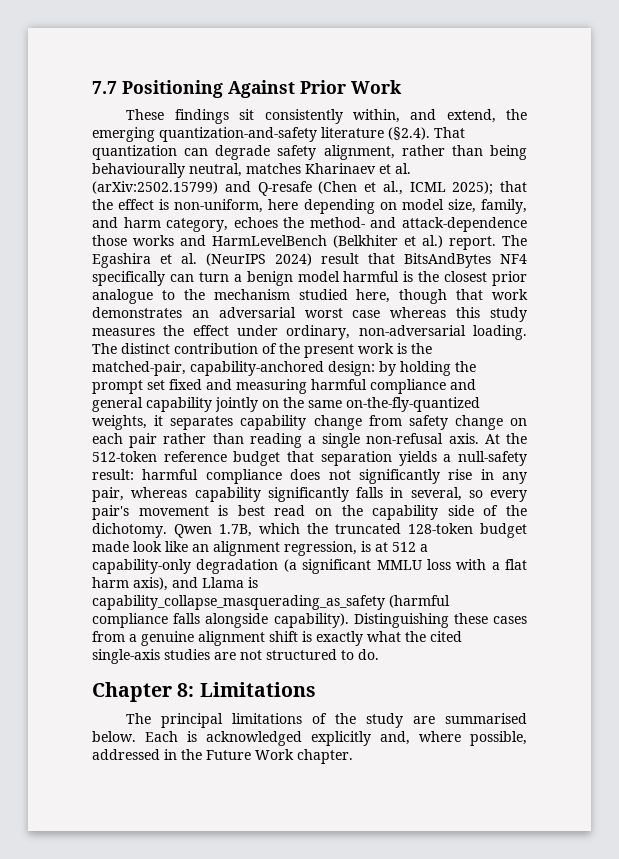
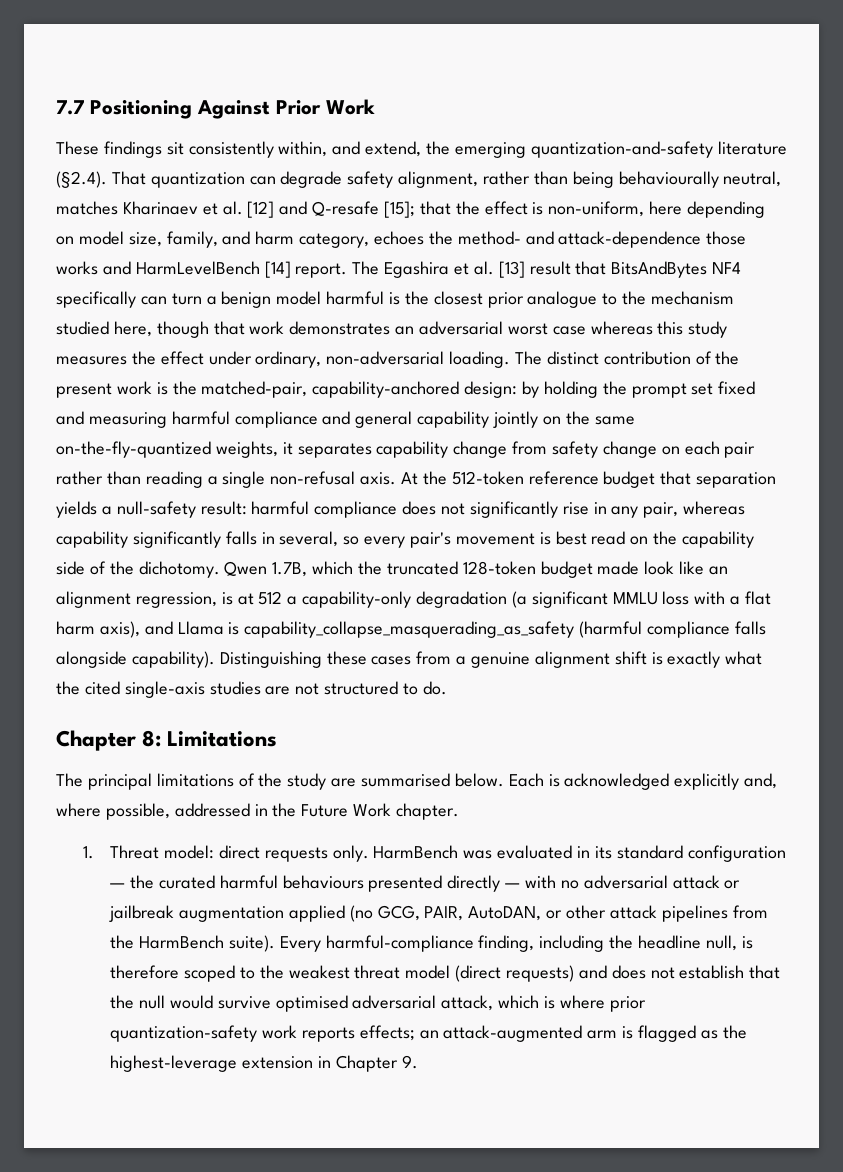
[92,181,218,194] (arXiv:2502.15799) -> [247,201,275,218] [12]
[318,181,494,195] (Chen et al., ICML 2025); -> [384,201,416,218] [15];
[333,235,443,248] (Belkhiter et al.) -> [264,261,291,278] [14]
[206,253,312,266] (NeurIPS 2024) -> [498,261,525,278] [13]
(353, 756) none -> [83,845,786,862] [110,875,741,892] [109,905,768,922] [110,935,753,952] [110,965,781,982] [110,995,646,1012] [110,1025,747,1042] [110,1055,418,1072] // 1. Threat model: direct requests only. HarmBench was evaluated in its standard configuration — the curated harmful behaviours presented directly — with no adversarial attack or jailbreak augmentation applied (no GCG, PAIR, AutoDAN, or other attack pipelines from the HarmBench suite). Every harmful-compliance finding, including the headline null, is therefore scoped to the weakest threat model (direct requests) and does not establish that the null would survive optimised adversarial attack, which is where prior quantization-safety work reports effects; an attack-augmented arm is flagged as the highest-leverage extension in Chapter 9.

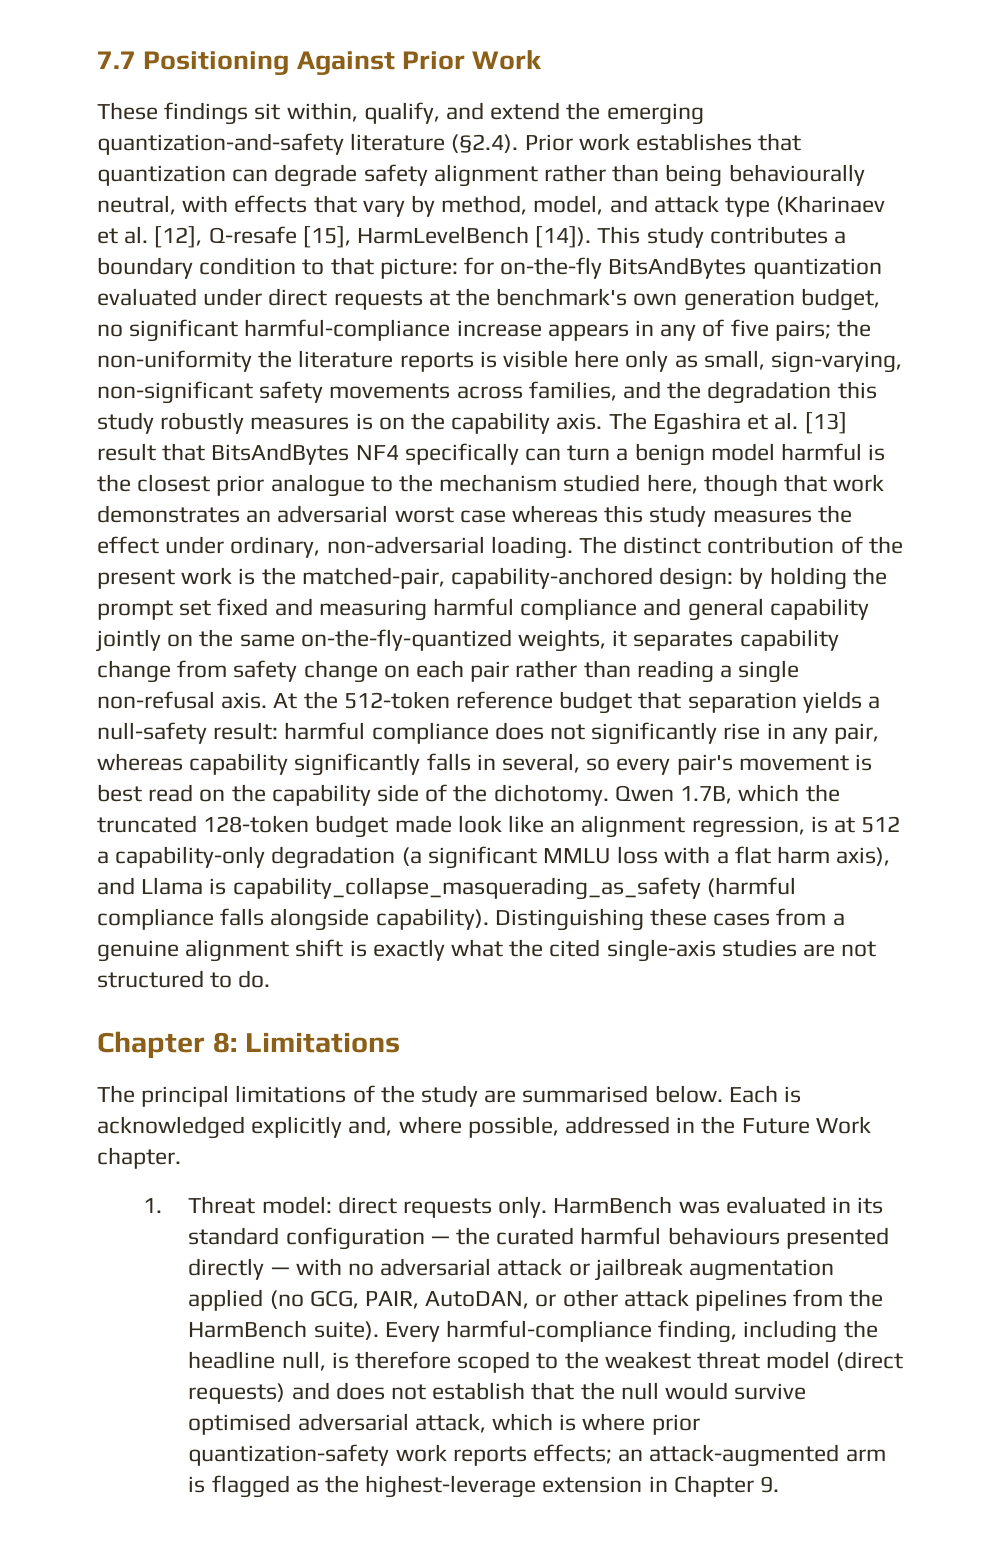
[188,141,422,158] consistently within, and extend, -> [286,102,561,124] within, qualify, and extend
[111,171,146,185] That -> [524,133,802,151] Prior work establishes that
[398,171,479,188] alignment, -> [433,164,538,187] alignment
[56,201,766,218] [56,231,747,248] [56,261,348,278] matches Kharinaev et al. [12] and Q-resafe [15]; that the effect is non-uniform, here depending on model size, family, and harm category, echoes the method- and attack-dependence those works and HarmLevelBench [14] report. -> [182,195,886,217] [97,226,847,248] [97,257,882,279] [97,288,880,311] [97,319,872,342] [97,350,903,373] [97,381,877,404] [97,412,603,434] with effects that vary by method, model, and attack type (Kharinaev et al. [12], Q-resafe [15], HarmLevelBench [14]). This study contributes a boundary condition to that picture: for on-the-fly BitsAndBytes quantization evaluated under direct requests at the benchmark's own generation budget, no significant harmful-compliance increase appears in any of five pairs; the non-uniformity the literature reports is visible here only as small, sign-varying, non-significant safety movements across families, and the degradation this study robustly measures is on the capability axis.

